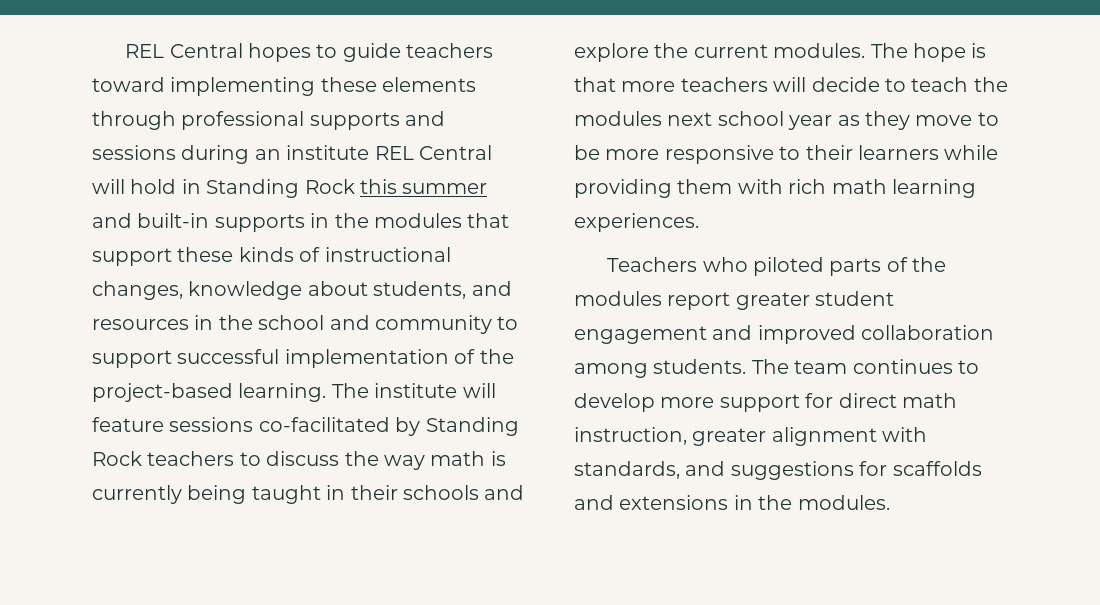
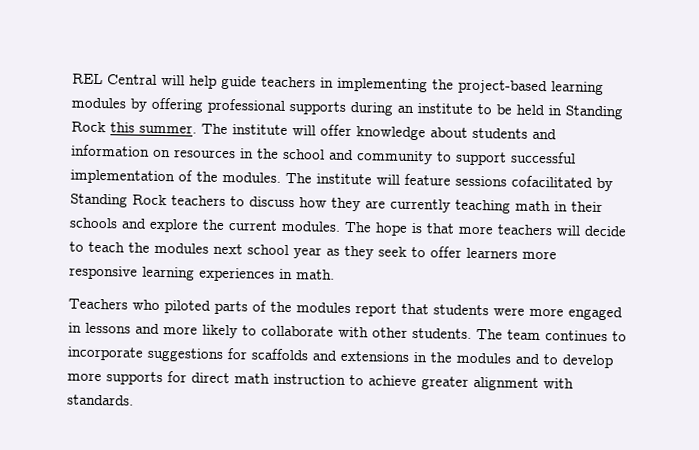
[125,43,494,62] [92,77,477,96] [92,111,446,130] [92,145,492,164] [92,179,488,198] [92,213,510,232] [92,247,451,266] [92,281,512,300] REL Central hopes to guide teachers toward implementing these elements through professional supports and sessions during an institute REL Central will hold in Standing Rock this summer and built-in supports in the modules that support these kinds of instructional changes, knowledge about students, and -> [72,73,604,96] [71,97,623,120] [71,121,557,141] [71,144,171,158] REL Central will help guide teachers in implementing the project-based learning modules by offering professional supports during an institute to be held in Standing Rock this summer. The institute will offer knowledge about students and information on
[92,383,327,402] project-based learning. -> [222,171,281,183] modules.
[258,417,390,432] co-facilitated -> [511,175,593,188] cofacilitated
[344,451,506,470] [92,485,321,504] the way math is currently being taught -> [299,197,551,214] how they are currently teaching math
[915,112,999,126] [574,145,999,164] [574,179,976,198] [574,213,699,232] move to be more responsive to their learners while providing them with rich math learning experiences. -> [378,246,557,260] [69,265,335,282] seek to offer learners more responsive learning experiences in math.
[735,291,895,310] [574,325,995,344] [574,363,648,378] greater student engagement and improved collaboration among -> [401,303,623,321] [68,322,408,339] that students were more engaged in lessons and more likely to collaborate with other
[574,393,957,412] [574,427,928,446] [574,461,726,479] develop more support for direct math instruction, greater alignment with standards, and -> [67,346,144,361] incorporate
[797,495,890,510] modules. -> [456,352,613,369] [67,371,574,392] [67,394,134,406] modules and to develop more supports for direct math instruction to achieve greater alignment with standards.

